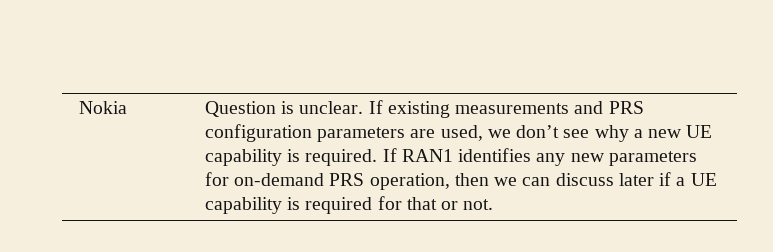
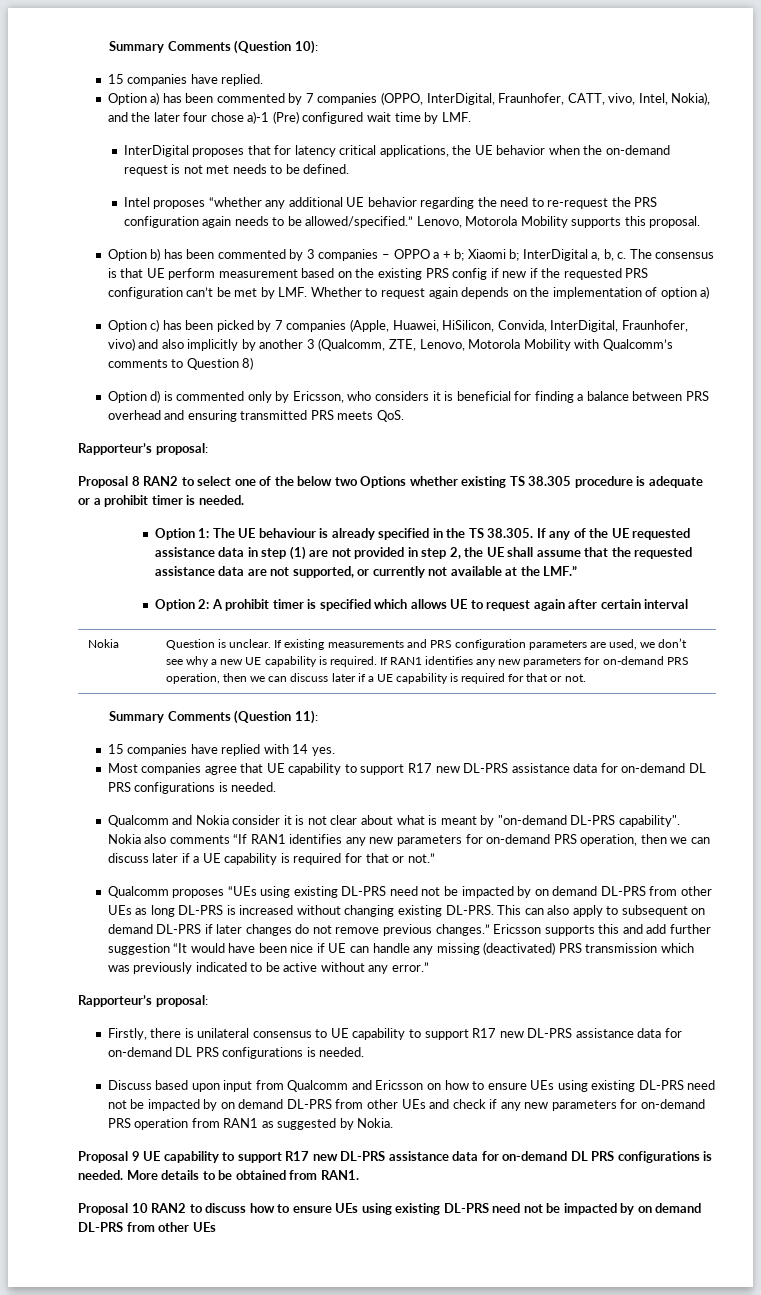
(78, 107) none -> [109,40,318,54] [107,74,264,86] [107,92,711,105] [107,111,471,124] [123,145,670,157] [123,164,350,176] [123,197,658,209] [123,216,701,228] [107,248,715,261] [107,268,649,280] [107,286,710,299] [107,319,688,332] [107,338,673,351] [107,357,254,370] [107,390,709,403] [107,410,404,422] [78,443,208,455] [78,476,703,488] [78,495,244,507] [154,528,691,540] [154,546,693,560] [154,566,578,578] [154,599,689,611] Summary Comments (Question 10): // 15 companies have replied. // Option a) has been commented by 7 companies (OPPO, InterDigital, Fraunhofer, CATT, vivo, Intel, Nokia), and the later four chose a)-1 (Pre) configured wait time by LMF. // InterDigital proposes that for latency critical applications, the UE behavior when the on-demand request is not met needs to be defined. // Intel proposes “whether any additional UE behavior regarding the need to re-request the PRS configuration again needs to be allowed/specified.” Lenovo, Motorola Mobility supports this proposal. // Option b) has been commented by 3 companies – OPPO a + b; Xiaomi b; InterDigital a, b, c. The consensus is that UE perform measurement based on the existing PRS config if new if the requested PRS configuration can’t be met by LMF. Whether to request again depends on the implementation of option a) // Option c) has been picked by 7 companies (Apple, Huawei, HiSilicon, Convida, InterDigital, Fraunhofer, vivo) and also implicitly by another 3 (Qualcomm, ZTE, Lenovo, Motorola Mobility with Qualcomm’s comments to Question 8) // Option d) is commented only by Ericsson, who considers it is beneficial for finding a balance between PRS overhead and ensuring transmitted PRS meets QoS. // Rapporteur’s proposal: // Proposal 8 RAN2 to select one of the below two Options whether existing TS 38.305 procedure is adequate or a prohibit timer is needed. // Option 1: The UE behaviour is already specified in the TS 38.305. If any of the UE requested assistance data in step (1) are not provided in step 2, the UE shall assume that the requested assistance data are not supported, or currently not available at the LMF.” // Option 2: A prohibit timer is specified which allows UE to request again after certain interval //
(494, 204) none -> [109,710,318,724] [107,744,335,756] [107,763,706,775] [107,782,277,794] [107,815,680,827] [107,834,710,846] [107,853,435,865] [107,886,712,898] [107,905,706,917] [107,924,711,936] [107,942,694,955] [107,962,429,974] [78,995,208,1007] [107,1028,682,1040] [107,1047,365,1059] [107,1080,716,1092] [107,1099,705,1111] [107,1118,394,1130] [78,1151,713,1163] [78,1170,359,1180] [78,1203,702,1215] [78,1222,216,1232] // Summary Comments (Question 11): // 15 companies have replied with 14 yes. // Most companies agree that UE capability to support R17 new DL-PRS assistance data for on-demand DL PRS configurations is needed. // Qualcomm and Nokia consider it is not clear about what is meant by "on-demand DL-PRS capability". Nokia also comments “If RAN1 identifies any new parameters for on-demand PRS operation, then we can discuss later if a UE capability is required for that or not.” // Qualcomm proposes “UEs using existing DL-PRS need not be impacted by on demand DL-PRS from other UEs as long DL-PRS is increased without changing existing DL-PRS. This can also apply to subsequent on demand DL-PRS if later changes do not remove previous changes.” Ericsson supports this and add further suggestion “It would have been nice if UE can handle any missing (deactivated) PRS transmission which was previously indicated to be active without any error.” // Rapporteur’s proposal: // Firstly, there is unilateral consensus to UE capability to support R17 new DL-PRS assistance data for on-demand DL PRS configurations is needed. // Discuss based upon input from Qualcomm and Ericsson on how to ensure UEs using existing DL-PRS need not be impacted by on demand DL-PRS from other UEs and check if any new parameters for on-demand PRS operation from RAN1 as suggested by Nokia. // Proposal 9 UE capability to support R17 new DL-PRS assistance data for on-demand DL PRS configurations is needed. More details to be obtained from RAN1. // Proposal 10 RAN2 to discuss how to ensure UEs using existing DL-PRS need not be impacted by on demand DL-PRS from other UEs

